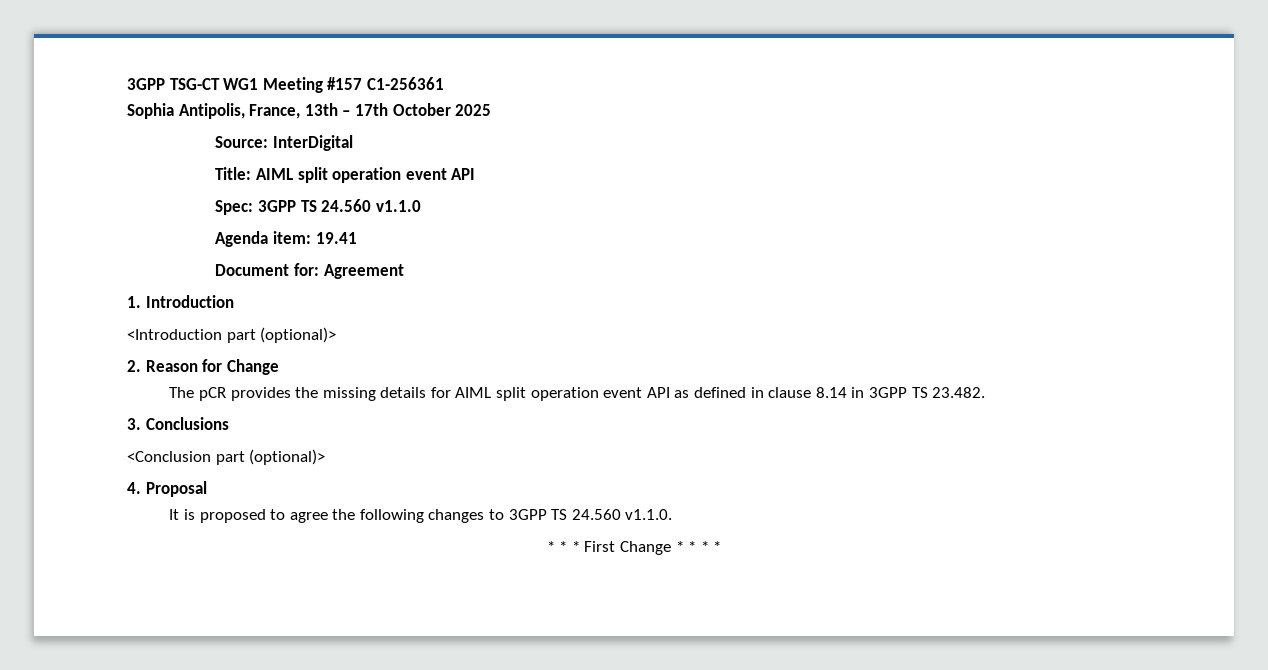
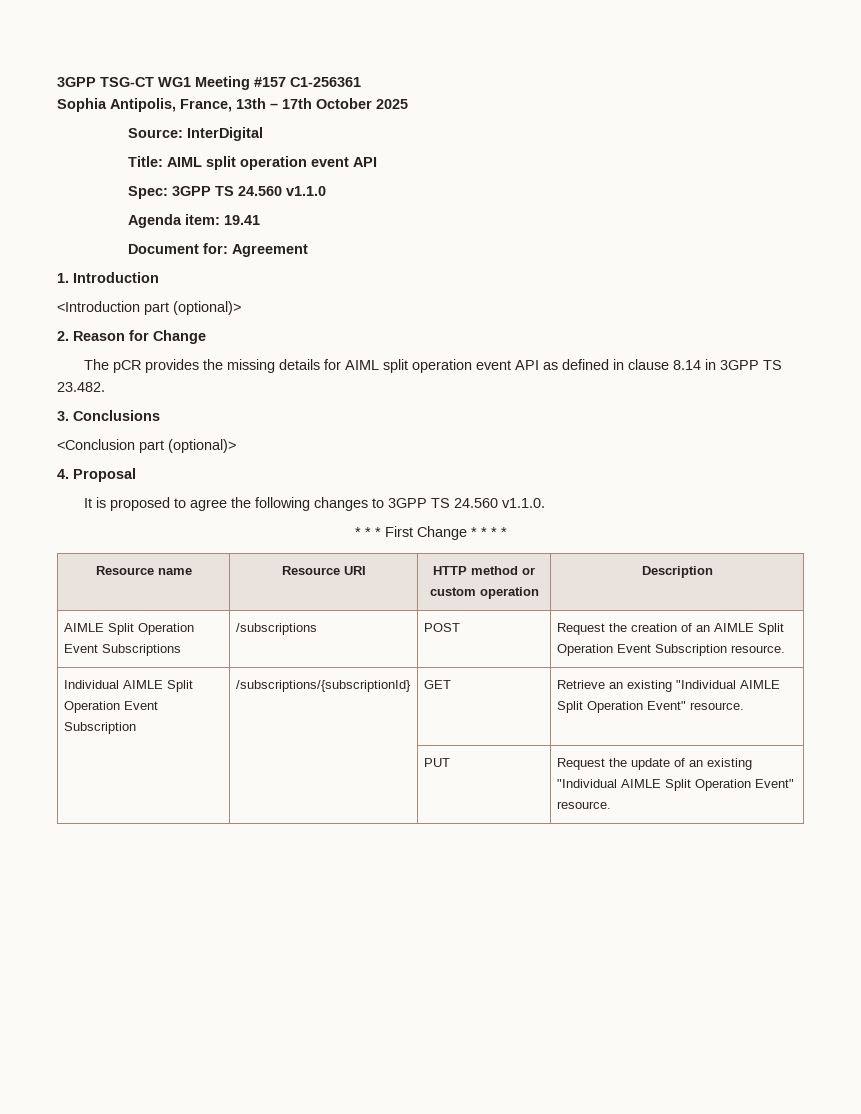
(722, 546) none -> [95,566,192,575] [281,566,366,575] [433,566,535,575] [429,587,539,599] [641,566,713,578] [63,623,194,635] [63,644,181,656] [235,623,317,635] [423,623,460,632] [556,623,784,635] [556,644,785,656] [63,680,193,692] [63,701,158,713] [63,722,136,734] [235,680,411,692] [423,680,451,689] [556,680,780,692] [556,701,744,713] [423,758,450,767] [556,758,752,770] [556,779,794,791] [556,801,611,809] // Resource name | Resource URI | HTTP method or custom operation | Description // AIMLE Split Operation Event Subscriptions | /subscriptions | POST | Request the creation of an AIMLE Split Operation Event Subscription resource. // Individual AIMLE Split Operation Event Subscription | /subscriptions/{subscriptionId} | GET | Retrieve an existing "Individual AIMLE Split Operation Event" resource. // | | PUT | Request the update of an existing "Individual AIMLE Split Operation Event" resource.

